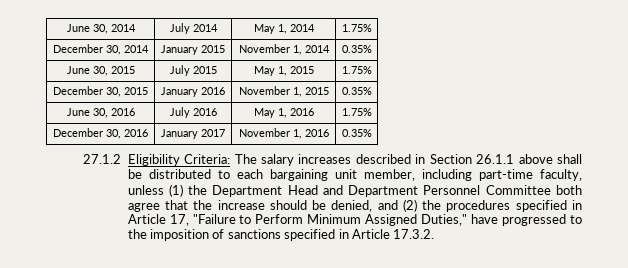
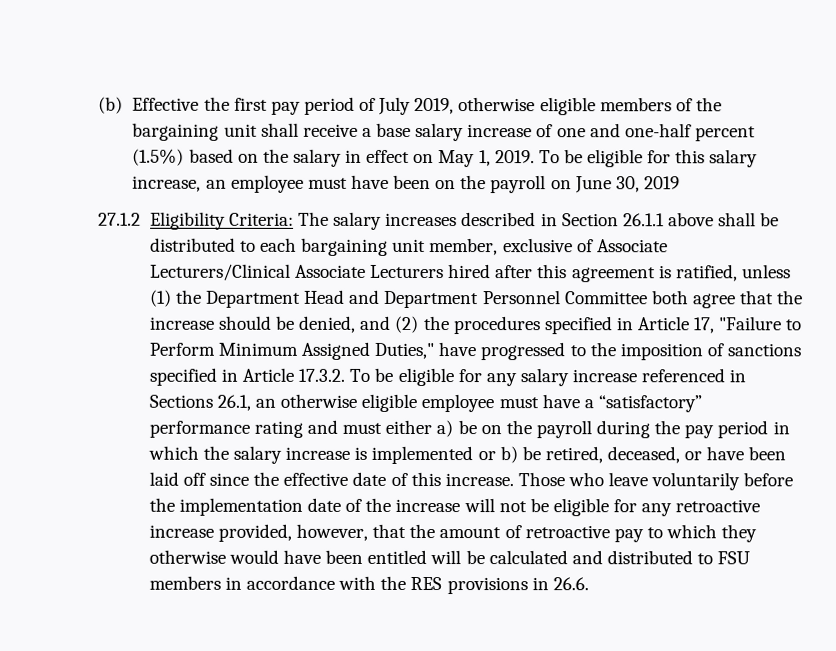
[66,24,136,34] [169,23,218,34] [253,24,315,34] [341,24,372,32] [53,44,149,55] [161,45,225,55] [238,44,330,55] [341,45,372,53] [66,66,135,76] [169,65,217,76] [253,66,314,76] [341,66,372,74] [53,86,148,97] [161,87,225,97] [238,86,329,97] [341,87,372,95] [66,108,135,118] [169,107,217,118] [253,108,314,118] [341,108,372,116] [53,128,148,139] [161,129,225,139] [238,128,329,139] [341,129,372,137] June 30, 2014 | July 2014 | May 1, 2014 | 1.75% // December 30, 2014 | January 2015 | November 1, 2014 | 0.35% // June 30, 2015 | July 2015 | May 1, 2015 | 1.75% // December 30, 2015 | January 2016 | November 1, 2015 | 0.35% // June 30, 2016 | July 2016 | May 1, 2016 | 1.75% // December 30, 2016 | January 2017 | November 1, 2016 | 0.35% -> [98,96,722,116] [132,122,756,142] [132,148,759,168] [132,174,680,194] (b) Effective the first pay period of July 2019, otherwise eligible members of the bargaining unit shall receive a base salary increase of one and one-half percent (1.5%) based on the salary in effect on May 1, 2019. To be eligible for this salary increase, an employee must have been on the payroll on June 30, 2019
[421,169,582,181] including part-time faculty, -> [502,238,668,253] [149,263,738,283] exclusive of Associate Lecturers/Clinical Associate Lecturers hired after this agreement is ratified,
(435, 234) none -> [349,367,747,387] [148,393,702,413] [148,419,790,439] [147,445,787,465] [148,471,794,491] [148,497,761,517] [148,523,758,543] [148,549,751,565] [148,575,589,595] To be eligible for any salary increase referenced in Sections 26.1, an otherwise eligible employee must have a “satisfactory” performance rating and must either a) be on the payroll during the pay period in which the salary increase is implemented or b) be retired, deceased, or have been laid off since the effective date of this increase. Those who leave voluntarily before the implementation date of the increase will not be eligible for any retroactive increase provided, however, that the amount of retroactive pay to which they otherwise would have been entitled will be calculated and distributed to FSU members in accordance with the RES provisions in 26.6.

